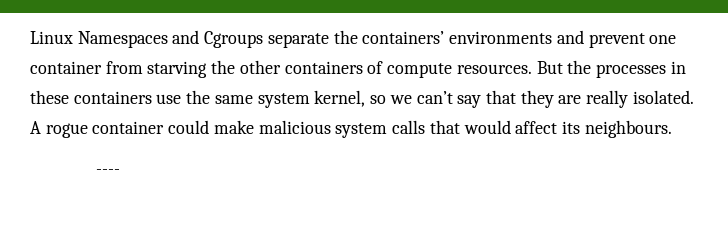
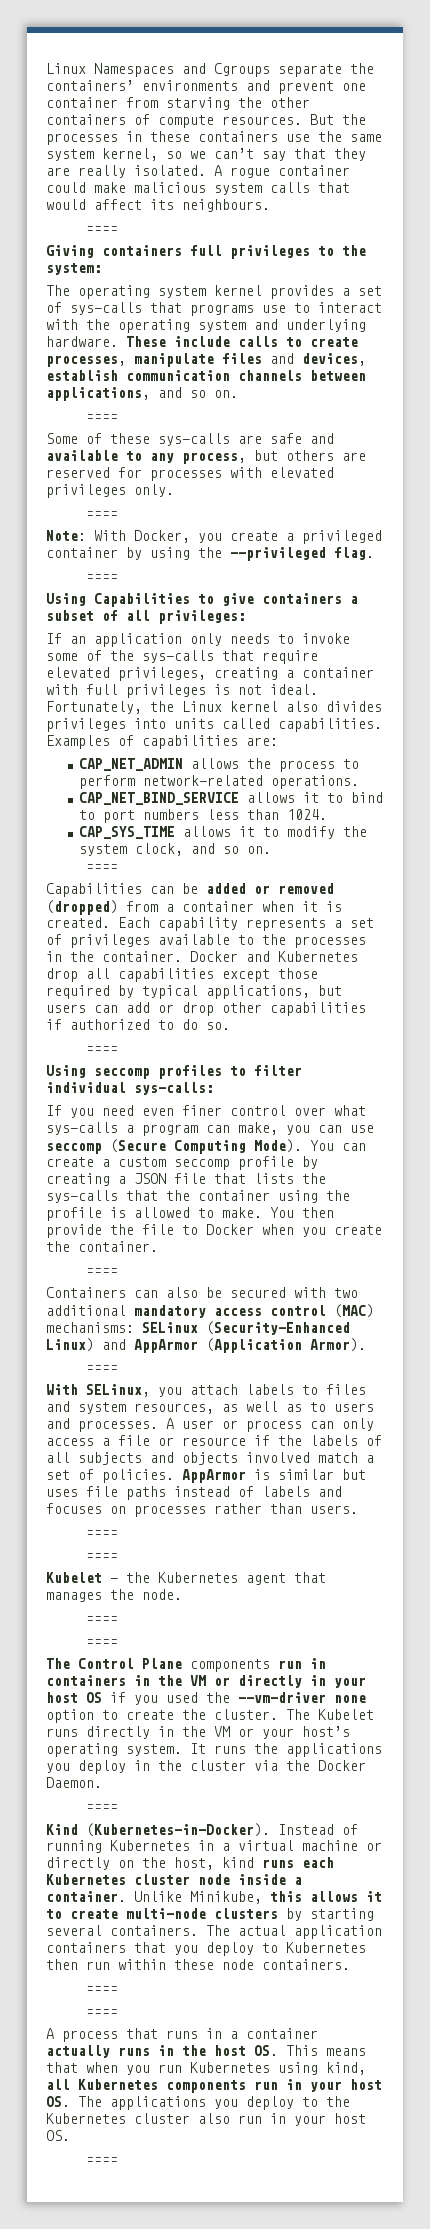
[96,169,121,174] ---- -> [85,226,118,233] [46,245,366,259] [46,263,102,275] [46,285,382,299] [46,302,382,316] [46,319,366,333] [46,336,358,347] [46,353,366,367] [46,370,366,381] [46,387,238,401] [85,414,118,421] [46,433,334,446] [46,450,366,464] [46,467,334,481] [46,484,174,498] [85,511,118,518] [46,530,382,544] [46,547,374,561] [85,574,118,581] [46,593,358,607] [46,610,246,624] [46,633,350,647] [46,650,318,664] [46,667,374,681] [46,684,318,698] [46,701,382,714] [46,718,382,732] [46,735,278,749] [78,758,359,772] [78,775,359,789] [78,792,383,805] [78,809,327,823] [78,826,367,839] [78,843,271,856] [85,864,118,871] [46,883,334,897] [46,900,342,915] [46,917,374,931] [46,934,366,948] [46,951,358,962] [46,968,318,982] [46,985,342,999] [46,1002,366,1016] [46,1019,230,1030] [85,1046,118,1053] [46,1065,302,1079] [46,1082,214,1095] [46,1105,366,1118] [46,1122,374,1136] [46,1139,366,1154] [46,1156,318,1170] [46,1173,326,1186] [46,1190,350,1203] [46,1207,334,1221] [46,1224,382,1238] [46,1241,158,1252] [85,1268,118,1275] [46,1287,358,1298] [46,1304,374,1318] [46,1321,350,1335] [46,1338,366,1353] [85,1365,118,1372] [46,1384,366,1397] [46,1401,374,1414] [46,1418,374,1432] [46,1435,382,1446] [46,1452,374,1465] [46,1469,366,1483] [46,1486,342,1500] [46,1503,358,1517] [85,1530,118,1537] [85,1553,118,1560] [46,1572,326,1585] [46,1589,182,1602] [85,1616,118,1623] [85,1639,118,1646] [46,1658,326,1672] [46,1675,366,1688] [46,1692,366,1705] [46,1709,374,1723] [46,1726,350,1739] [46,1743,382,1757] [46,1760,366,1774] [46,1777,102,1788] [85,1804,118,1811] [46,1823,358,1837] [46,1840,382,1853] [46,1857,334,1870] [46,1874,302,1885] [46,1891,382,1904] [46,1908,374,1921] [46,1925,382,1939] [46,1942,366,1956] [46,1959,350,1970] [85,1986,118,1993] [85,2009,118,2016] [46,2028,318,2042] [46,2045,366,2058] [46,2062,366,2075] [46,2079,382,2093] [46,2096,350,2110] [46,2113,366,2126] [46,2130,70,2141] [85,2157,118,2164] ==== // Giving containers full privileges to the system: // The operating system kernel provides a set of sys-calls that programs use to interact with the operating system and underlying hardware. These include calls to create processes, manipulate files and devices, establish communication channels between applications, and so on. // ==== // Some of these sys-calls are safe and available to any process, but others are reserved for processes with elevated privileges only. // ==== // Note: With Docker, you create a privileged container by using the --privileged flag. // ==== // Using Capabilities to give containers a subset of all privileges: // If an application only needs to invoke some of the sys-calls that require elevated privileges, creating a container with full privileges is not ideal. Fortunately, the Linux kernel also divides privileges into units called capabilities. Examples of capabilities are: // CAP_NET_ADMIN allows the process to perform network-related operations. // CAP_NET_BIND_SERVICE allows it to bind to port numbers less than 1024. // CAP_SYS_TIME allows it to modify the system clock, and so on. // ==== // Capabilities can be added or removed (dropped) from a container when it is created. Each capability represents a set of privileges available to the processes in the container. Docker and Kubernetes drop all capabilities except those required by typical applications, but users can add or drop other capabilities if authorized to do so. // ==== // Using seccomp profiles to filter individual sys-calls: // If you need even finer control over what sys-calls a program can make, you can use seccomp (Secure Computing Mode). You can create a custom seccomp profile by creating a JSON file that lists the sys-calls that the container using the profile is allowed to make. You then provide the file to Docker when you create the container. // ==== // Containers can also be secured with two additional mandatory access control (MAC) mechanisms: SELinux (Security-Enhanced Linux) and AppArmor (Application Armor). // ==== // With SELinux, you attach labels to files and system resources, as well as to users and processes. A user or process can only access a file or resource if the labels of all subjects and objects involved match a set of policies. AppArmor is similar but uses file paths instead of labels and focuses on processes rather than users. // ==== // ==== // Kubelet - the Kubernetes agent that manages the node. // ==== // ==== // The Control Plane components run in containers in the VM or directly in your host OS if you used the --vm-driver none option to create the cluster. The Kubelet runs directly in the VM or your host’s operating system. It runs the applications you deploy in the cluster via the Docker Daemon. // ==== // Kind (Kubernetes-in-Docker). Instead of running Kubernetes in a virtual machine or directly on the host, kind runs each Kubernetes cluster node inside a container. Unlike Minikube, this allows it to create multi-node clusters by starting several containers. The actual application containers that you deploy to Kubernetes then run within these node containers. // ==== // ==== // A process that runs in a container actually runs in the host OS. This means that when you run Kubernetes using kind, all Kubernetes components run in your host OS. The applications you deploy to the Kubernetes cluster also run in your host OS. // ====

